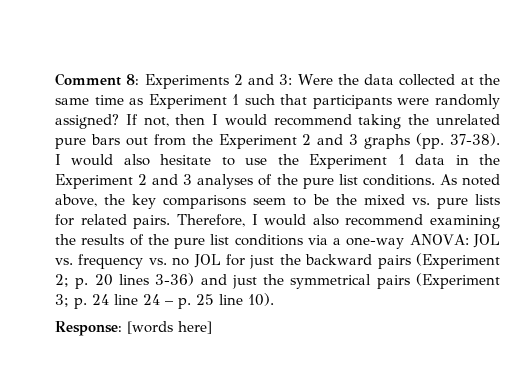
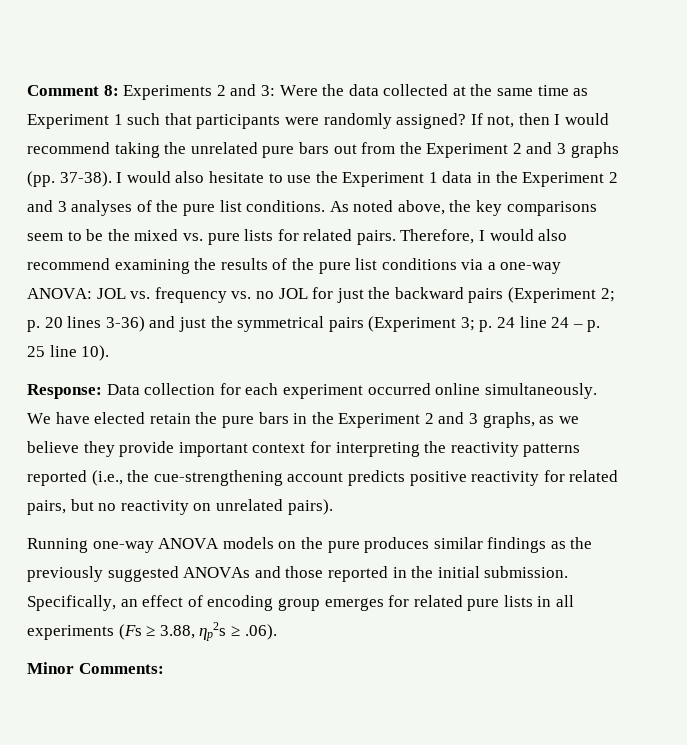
[127,321,212,334] [words here] -> [106,383,597,399] [27,412,579,428] [27,441,581,457] [27,470,619,486] [27,499,333,515] [27,537,593,553] [27,566,569,582] [27,595,575,611] [27,622,277,641] [27,662,164,674] Data collection for each experiment occurred online simultaneously. We have elected retain the pure bars in the Experiment 2 and 3 graphs, as we believe they provide important context for interpreting the reactivity patterns reported (i.e., the cue-strengthening account predicts positive reactivity for related pairs, but no reactivity on unrelated pairs). // Running one-way ANOVA models on the pure produces similar findings as the previously suggested ANOVAs and those reported in the initial submission. Specifically, an effect of encoding group emerges for related pure lists in all experiments (Fs ≥ 3.88, ηp2s ≥ .06). // Minor Comments:

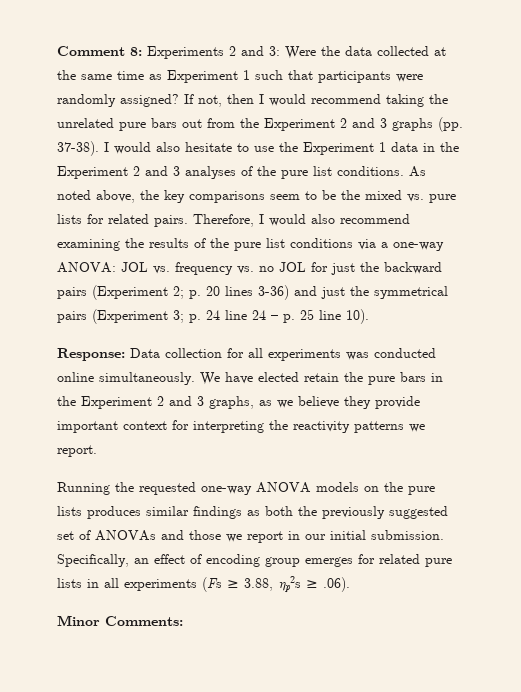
[245,383,431,399] each experiment occurred -> [248,348,436,361] all experiments was conducted
[27,470,619,486] [27,499,333,515] reported (i.e., the cue-strengthening account predicts positive reactivity for related pairs, but no reactivity on unrelated pairs). -> [409,424,425,432] [57,445,97,457] we report.
(88, 545) none -> [115,482,196,495] the requested
(360, 547) none -> [57,506,82,516] lists
(566, 545) none -> [265,506,293,516] both
(179, 574) none -> [57,530,91,540] set of
[327,566,434,582] reported in the -> [226,531,326,543] we report in our

